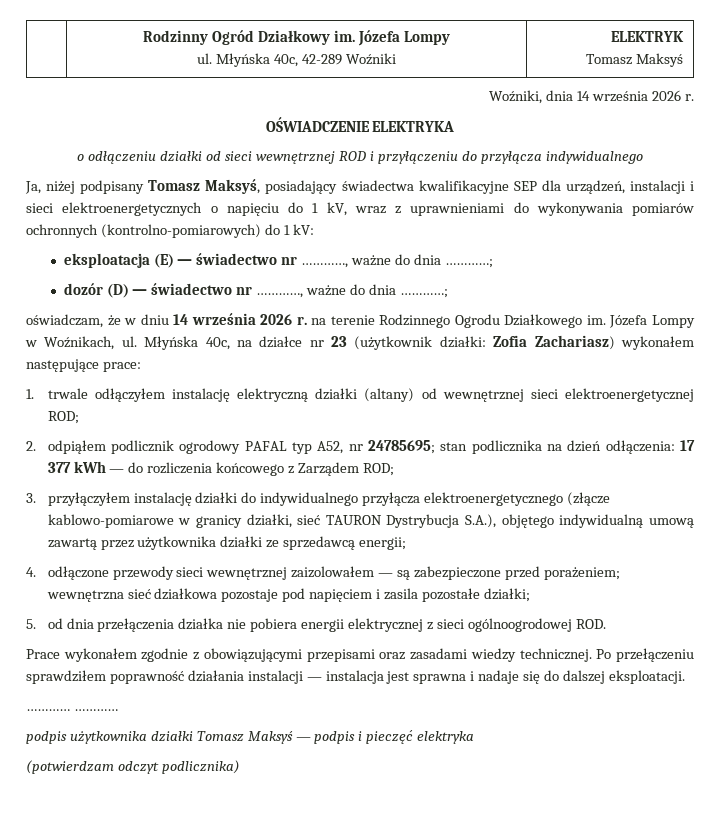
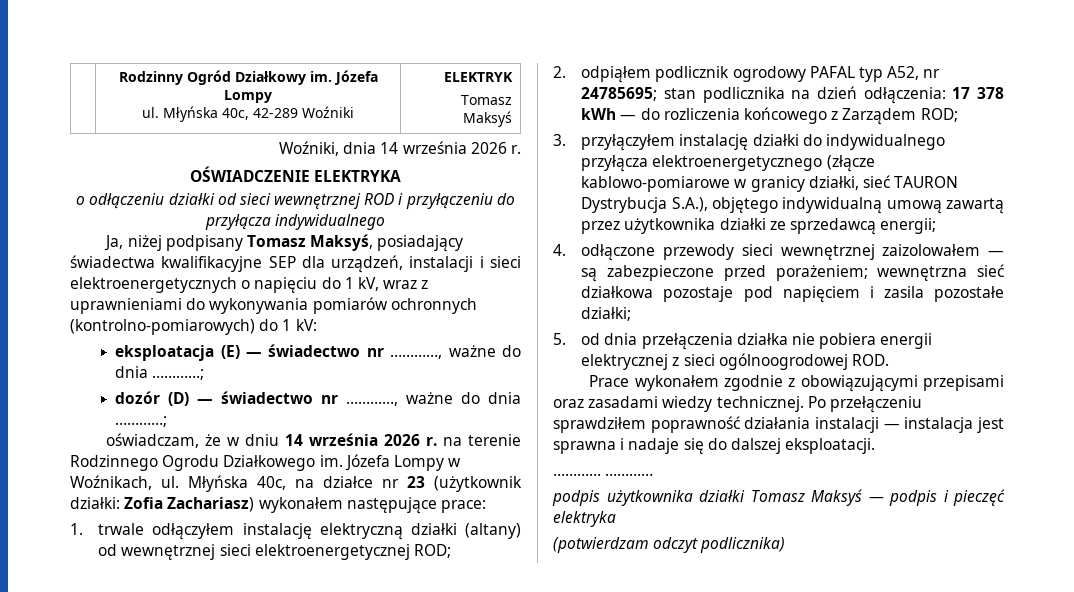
[47,462,71,473] 377 -> [977,87,1004,99] 378

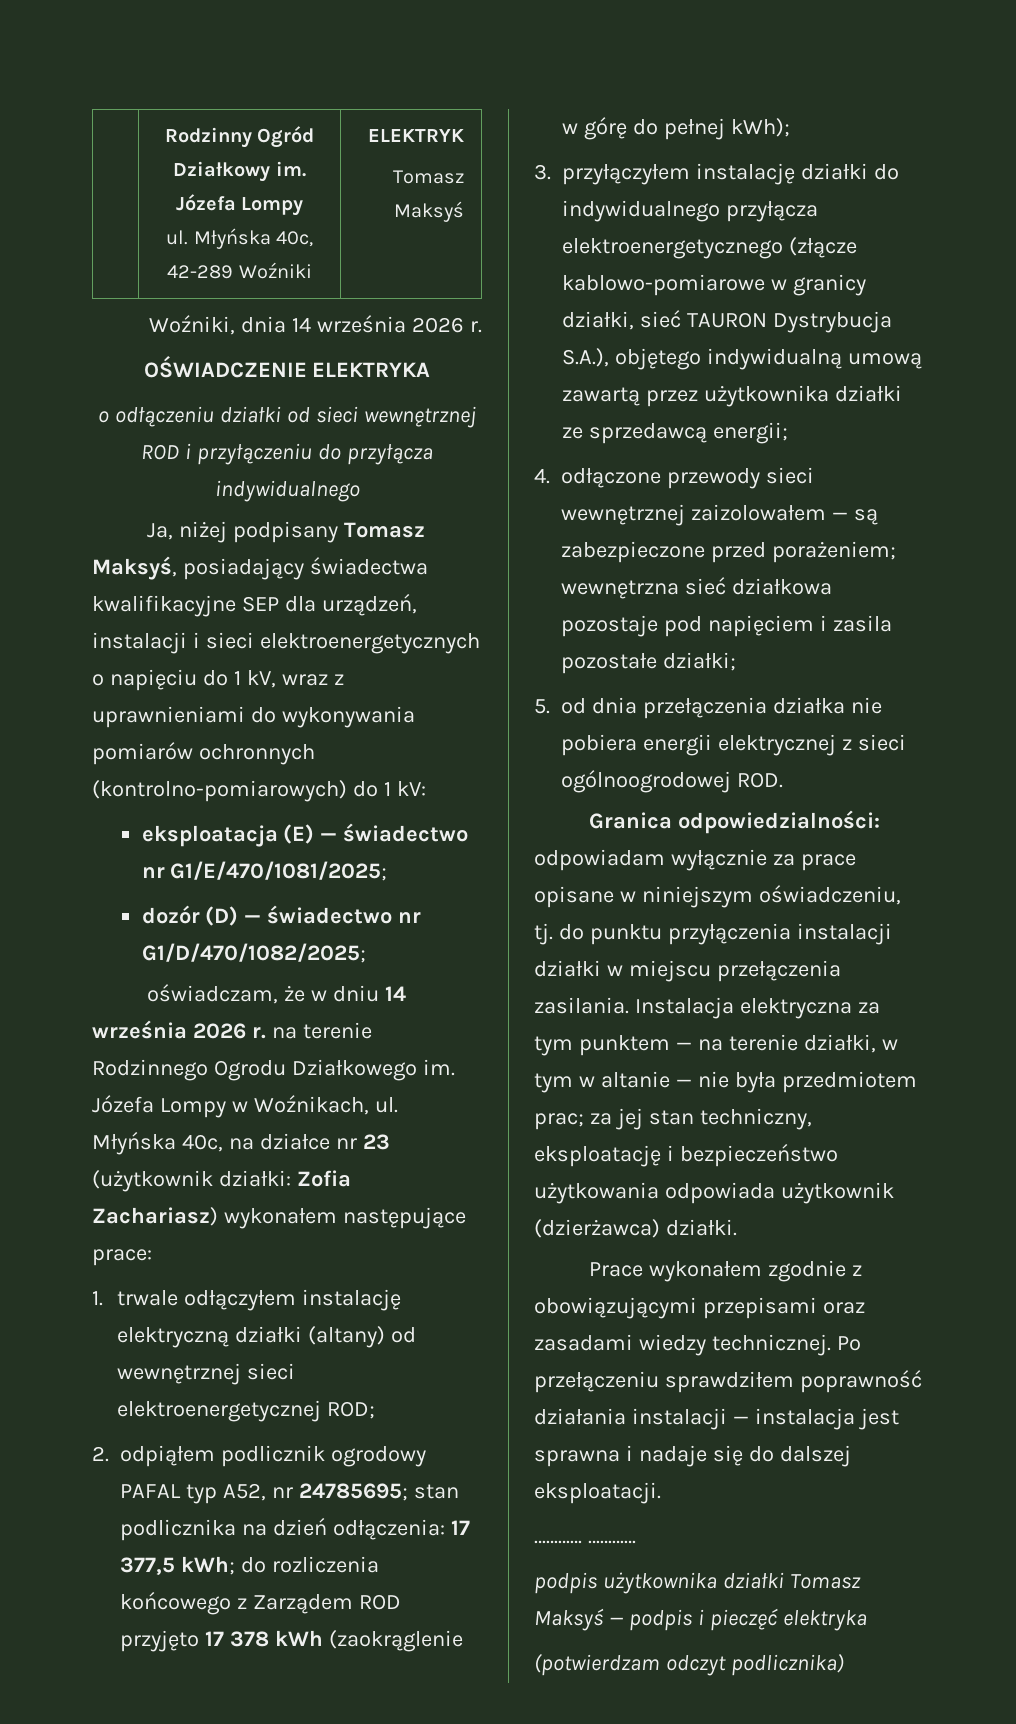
[390,345,521,359] [115,366,205,380] …………, ważne do dnia …………; -> [170,861,388,881] G1/E/470/1081/2025;
[346,392,521,406] [115,416,168,427] …………, ważne do dnia …………; -> [141,943,366,963] G1/D/470/1082/2025;
[977,87,1004,99] [581,108,637,120] 378 kWh — -> [120,1556,235,1575] 377,5 kWh;
[920,108,958,122] ROD; -> [358,1594,401,1610] [120,1630,463,1652] [562,117,790,140] ROD przyjęto 17 378 kWh (zaokrąglenie w górę do pełnej kWh);
(889, 360) none -> [588,810,880,834] [534,849,856,871] [534,885,901,908] [534,923,892,945] [534,960,841,982] [534,997,880,1019] [534,1034,898,1056] [534,1071,917,1093] [534,1108,812,1130] [534,1143,838,1167] [534,1182,894,1204] [534,1219,737,1238] // Granica odpowiedzialności: odpowiadam wyłącznie za prace opisane w niniejszym oświadczeniu, tj. do punktu przyłączenia instalacji działki w miejscu przełączenia zasilania. Instalacja elektryczna za tym punktem — na terenie działki, w tym w altanie — nie była przedmiotem prac; za jej stan techniczny, eksploatację i bezpieczeństwo użytkowania odpowiada użytkownik (dzierżawca) działki.

